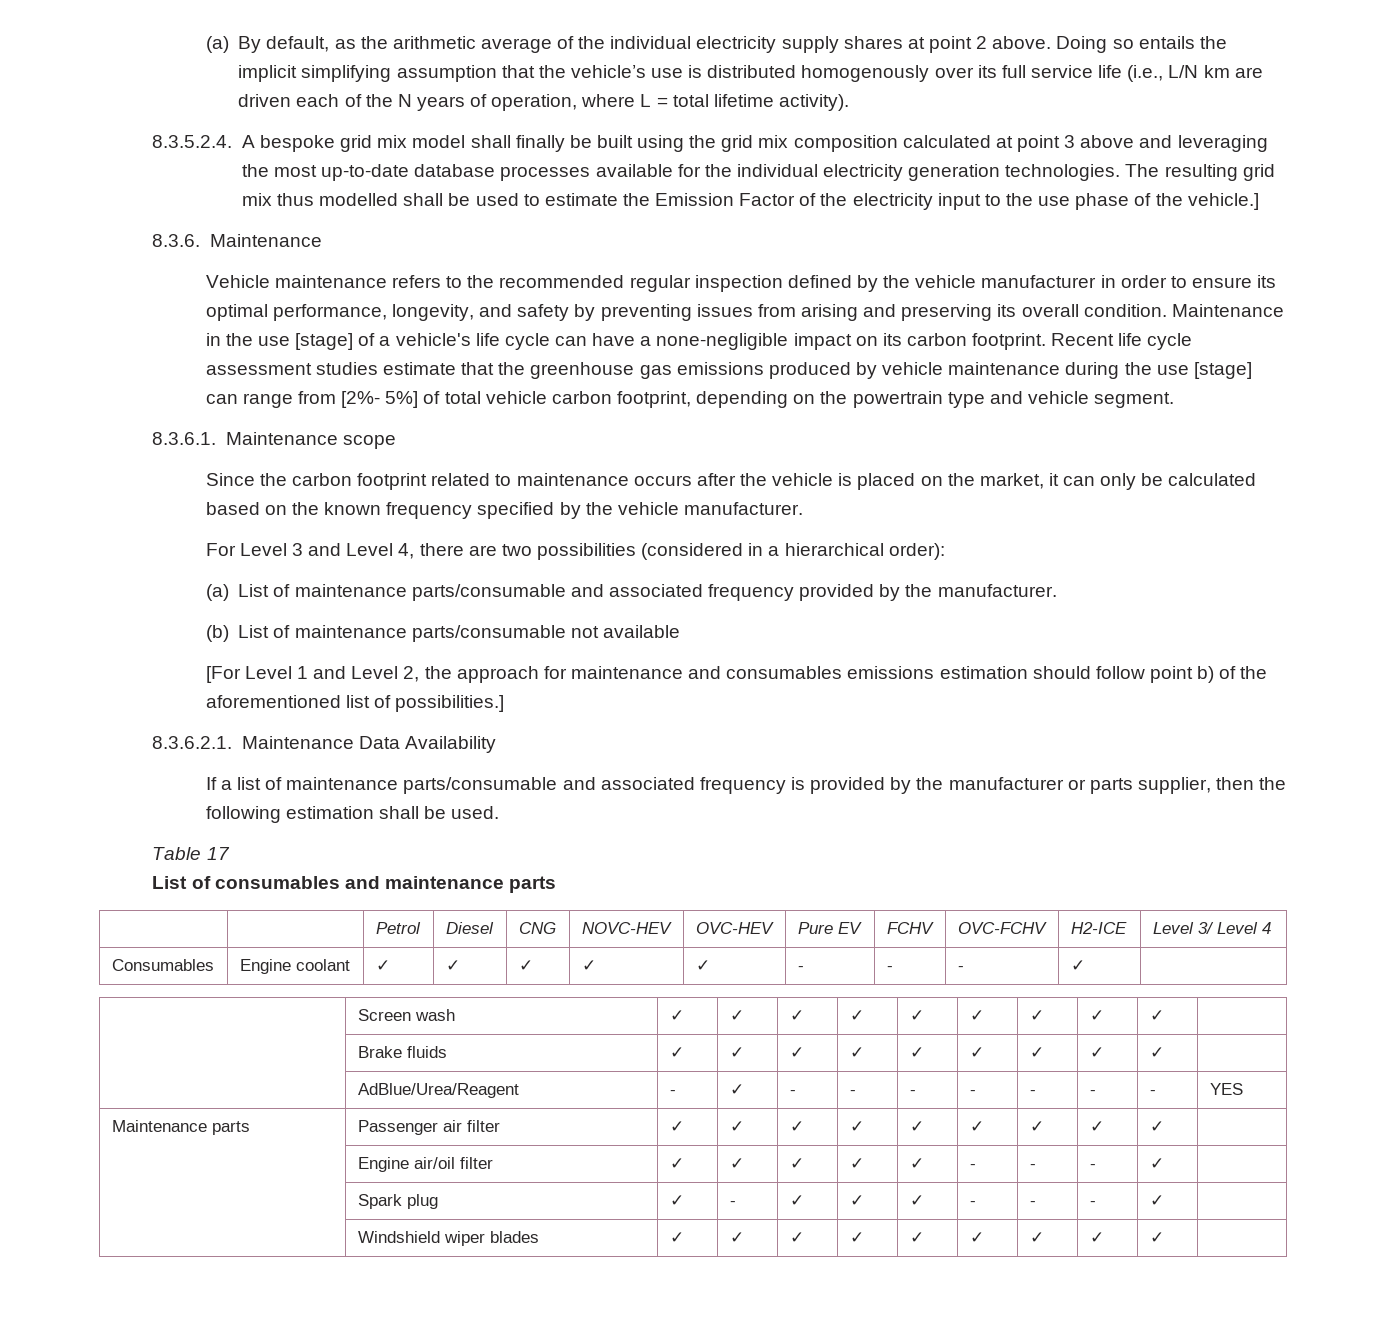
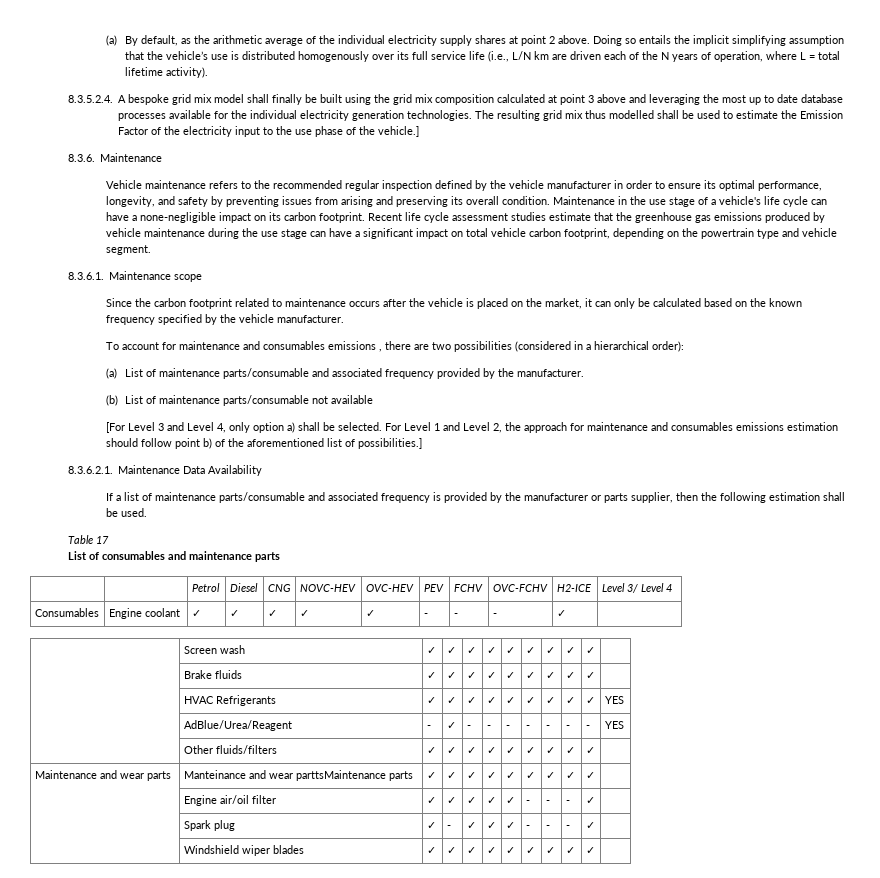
[321,164,410,181] up-to-date -> [749,94,799,105] up to date
[295,333,354,350] [stage] -> [668,197,695,207] stage
[1193,362,1252,379] [205,391,441,408] [stage] can range from [2%- 5%] of -> [280,228,463,239] stage can have a significant impact on
[205,543,415,559] For Level 3 and Level 4, -> [105,341,382,352] To account for maintenance and consumables emissions ,
(292, 672) none -> [157,422,431,433] 3 and Level 4, only option a) shall be selected. For Level
[797,922,862,934] Pure EV -> [423,584,444,592] PEV
(1164, 1052) none -> [183,695,276,706] [426,697,436,704] [446,697,456,704] [466,697,476,704] [486,697,496,704] [505,697,515,704] [525,697,535,704] [545,697,555,704] [565,697,575,704] [585,697,595,704] [604,696,624,704] // | HVAC Refrigerants | ✓ | ✓ | ✓ | ✓ | ✓ | ✓ | ✓ | ✓ | ✓ | YES
[111,1120,250,1135] [357,1120,500,1135] // Maintenance parts | Passenger air filter -> [183,745,277,754] [426,747,436,754] [446,747,456,754] [466,747,476,754] [486,747,496,754] [505,747,515,754] [525,747,535,754] [545,747,555,754] [565,747,575,754] [585,747,595,754] [34,770,171,781] [183,770,413,781] // | Other fluids/filters | ✓ | ✓ | ✓ | ✓ | ✓ | ✓ | ✓ | ✓ | ✓ | // Maintenance and wear parts | Manteinance and wear parttsMaintenance parts

